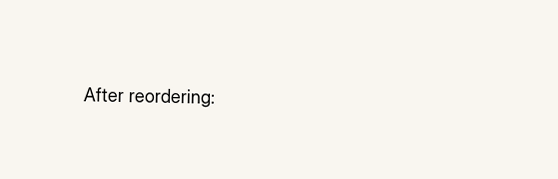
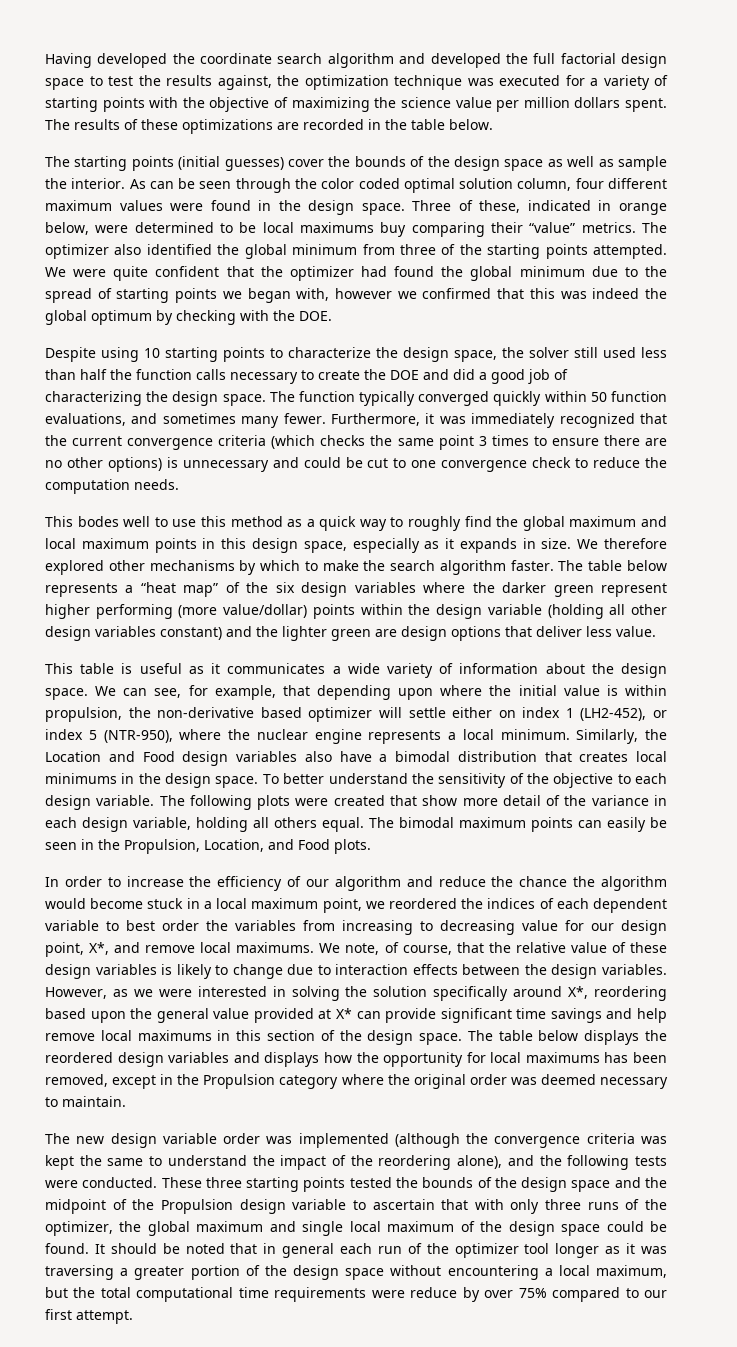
[83,87,215,108] After reordering: -> [45,53,668,68] [45,75,668,90] [45,97,668,112] [45,119,493,134] [45,156,667,171] [45,178,667,193] [45,200,667,215] [45,222,667,237] [45,244,668,259] [45,266,667,281] [45,288,667,303] [45,310,332,325] [45,347,667,362] [45,369,568,384] [45,391,667,406] [45,413,667,428] [45,435,667,450] [45,457,667,472] [45,479,179,494] [45,516,667,531] [45,538,667,553] [45,560,667,575] [45,582,667,597] [45,604,668,619] [45,626,656,641] [45,663,667,678] [45,685,667,700] [45,707,667,722] [45,729,667,744] [45,751,667,766] [45,773,667,788] [45,795,668,810] [45,817,667,832] [45,839,371,854] [45,876,667,891] [45,898,668,913] [45,920,667,935] [45,942,668,957] [45,964,668,979] [45,986,667,1001] [45,1008,667,1023] [45,1030,667,1045] [45,1052,667,1067] [45,1074,668,1089] [45,1096,126,1107] [45,1133,667,1148] [45,1155,667,1170] [45,1177,668,1192] [45,1199,667,1214] [45,1221,667,1236] [45,1243,667,1258] [45,1265,667,1280] [45,1287,667,1302] [45,1309,133,1324] Having developed the coordinate search algorithm and developed the full factorial design space to test the results against, the optimization technique was executed for a variety of starting points with the objective of maximizing the science value per million dollars spent. The results of these optimizations are recorded in the table below. // The starting points (initial guesses) cover the bounds of the design space as well as sample the interior. As can be seen through the color coded optimal solution column, four different maximum values were found in the design space. Three of these, indicated in orange below, were determined to be local maximums buy comparing their “value” metrics. The optimizer also identified the global minimum from three of the starting points attempted. We were quite confident that the optimizer had found the global minimum due to the spread of starting points we began with, however we confirmed that this was indeed the global optimum by checking with the DOE. // Despite using 10 starting points to characterize the design space, the solver still used less than half the function calls necessary to create the DOE and did a good job of characterizing the design space. The function typically converged quickly within 50 function evaluations, and sometimes many fewer. Furthermore, it was immediately recognized that the current convergence criteria (which checks the same point 3 times to ensure there are no other options) is unnecessary and could be cut to one convergence check to reduce the computation needs. // This bodes well to use this method as a quick way to roughly find the global maximum and local maximum points in this design space, especially as it expands in size. We therefore explored other mechanisms by which to make the search algorithm faster. The table below represents a “heat map” of the six design variables where the darker green represent higher performing (more value/dollar) points within the design variable (holding all other design variables constant) and the lighter green are design options that deliver less value. // This table is useful as it communicates a wide variety of information about the design space. We can see, for example, that depending upon where the initial value is within propulsion, the non-derivative based optimizer will settle either on index 1 (LH2-452), or index 5 (NTR-950), where the nuclear engine represents a local minimum. Similarly, the Location and Food design variables also have a bimodal distribution that creates local minimums in the design space. To better understand the sensitivity of the objective to each design variable. The following plots were created that show more detail of the variance in each design variable, holding all others equal. The bimodal maximum points can easily be seen in the Propulsion, Location, and Food plots. // In order to increase the efficiency of our algorithm and reduce the chance the algorithm would become stuck in a local maximum point, we reordered the indices of each dependent variable to best order the variables from increasing to decreasing value for our design point, X*, and remove local maximums. We note, of course, that the relative value of these design variables is likely to change due to interaction effects between the design variables. However, as we were interested in solving the solution specifically around X*, reordering based upon the general value provided at X* can provide significant time savings and help remove local maximums in this section of the design space. The table below displays the reordered design variables and displays how the opportunity for local maximums has been removed, except in the Propulsion category where the original order was deemed necessary to maintain. // The new design variable order was implemented (although the convergence criteria was kept the same to understand the impact of the reordering alone), and the following tests were conducted. These three starting points tested the bounds of the design space and the midpoint of the Propulsion design variable to ascertain that with only three runs of the optimizer, the global maximum and single local maximum of the design space could be found. It should be noted that in general each run of the optimizer tool longer as it was traversing a greater portion of the design space without encountering a local maximum, but the total computational time requirements were reduce by over 75% compared to our first attempt.

